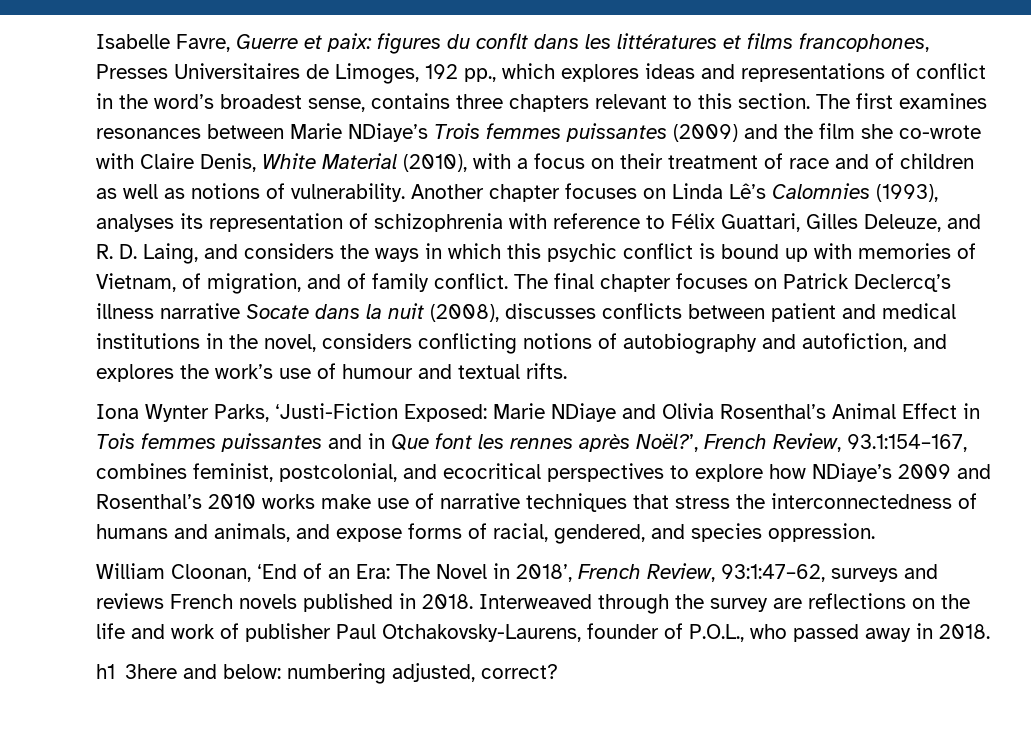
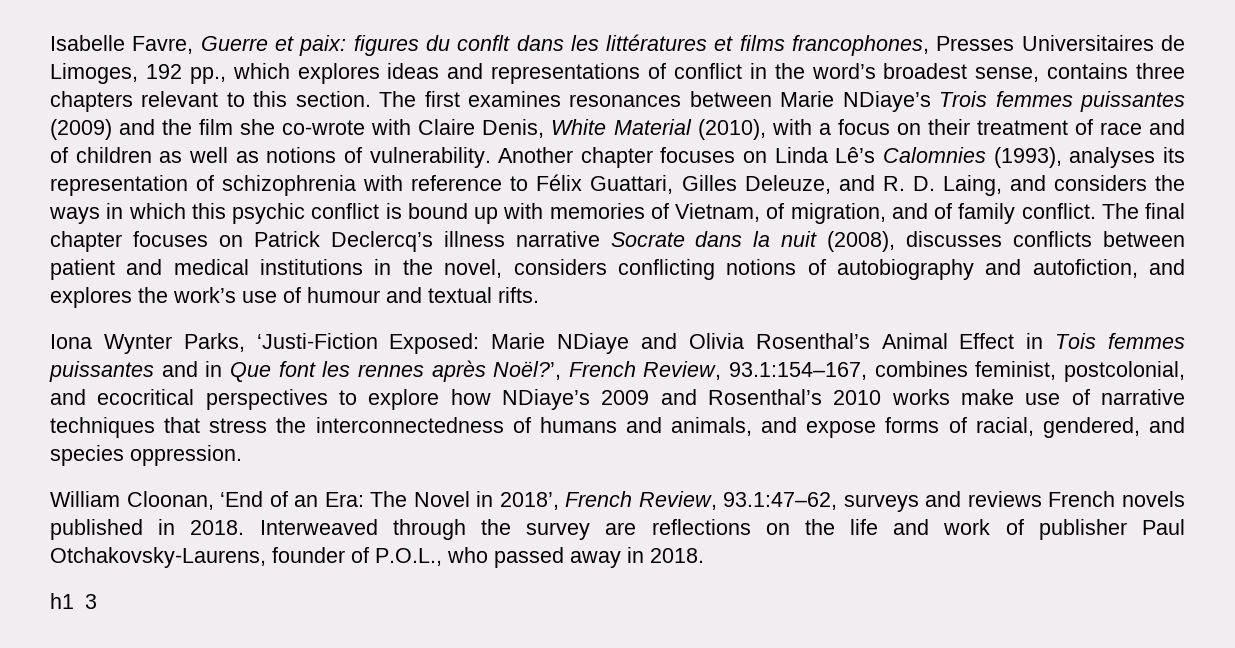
[246,304,309,319] Socate -> [610,232,685,247] Socrate
[721,564,825,582] 93:1:47–62, -> [723,492,838,510] 93.1:47–62,
[125,663,559,684] 3here and below: numbering adjusted, correct? -> [84,594,97,609] 3

